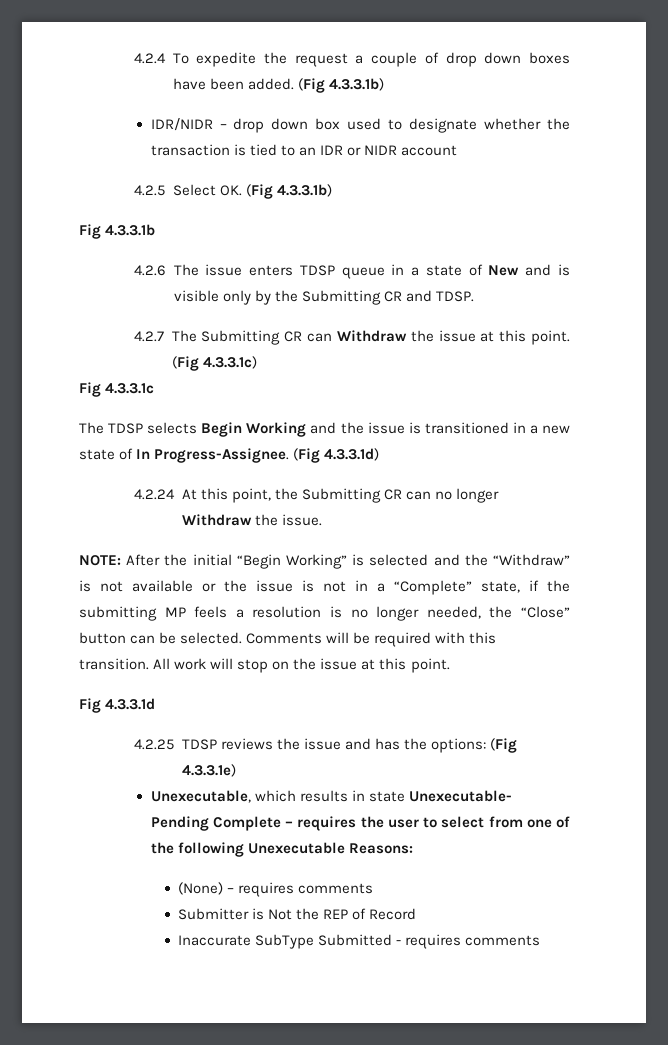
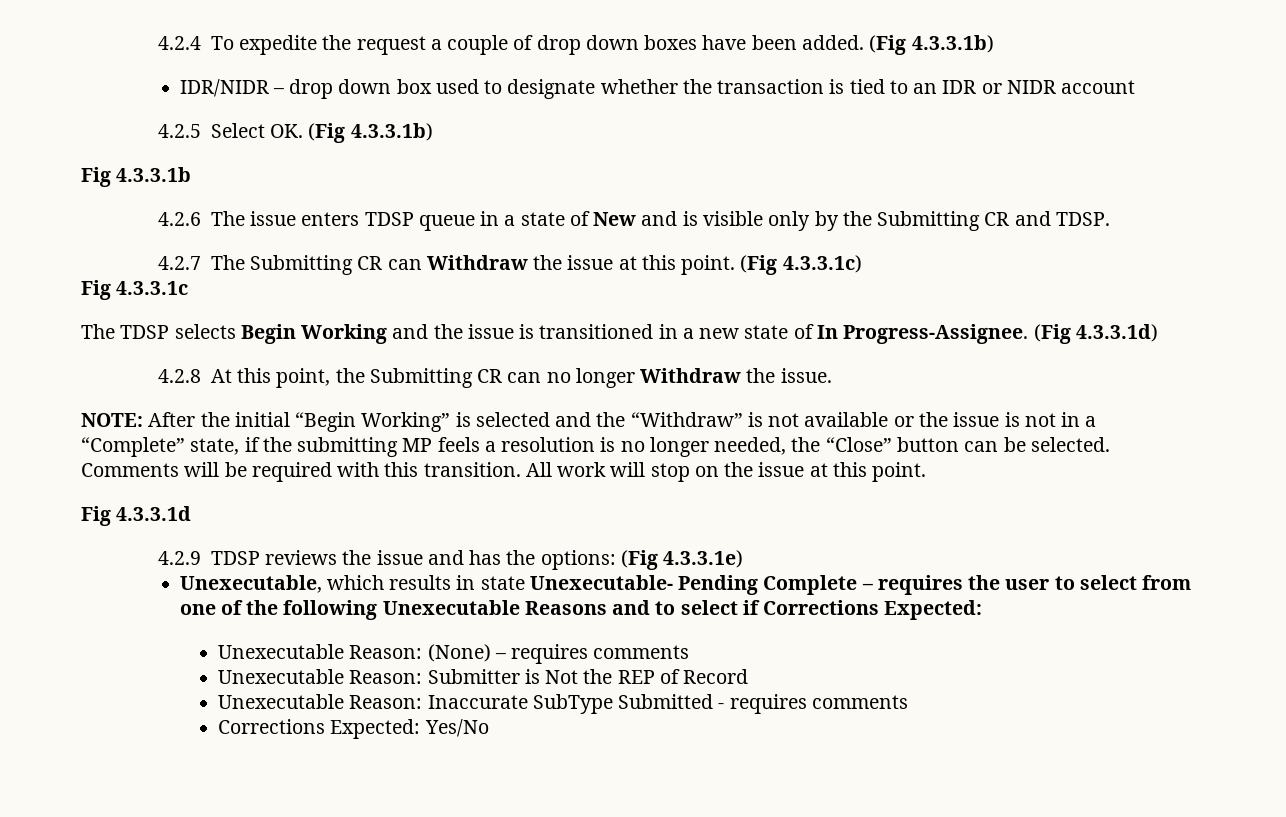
[134,489,176,500] 4.2.24 -> [158,369,202,383] 4.2.8
[134,739,175,750] 4.2.25 -> [158,551,202,565] 4.2.9
[348,843,413,854] Reasons: // -> [524,600,983,620] [218,644,423,659] Reasons and to select if Corrections Expected: // Unexecutable Reason:
(374, 888) none -> [218,669,423,684] Unexecutable Reason:
(417, 914) none -> [218,694,423,709] Unexecutable Reason:
(541, 940) none -> [218,719,489,739] // Corrections Expected: Yes/No

